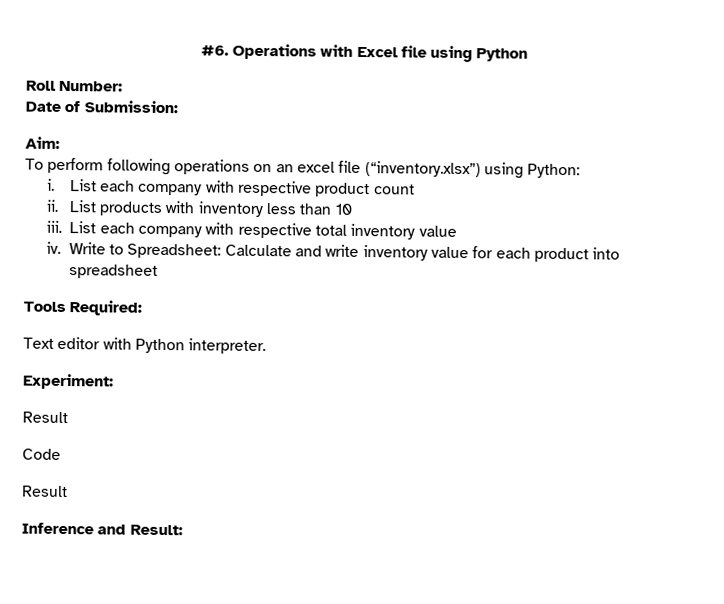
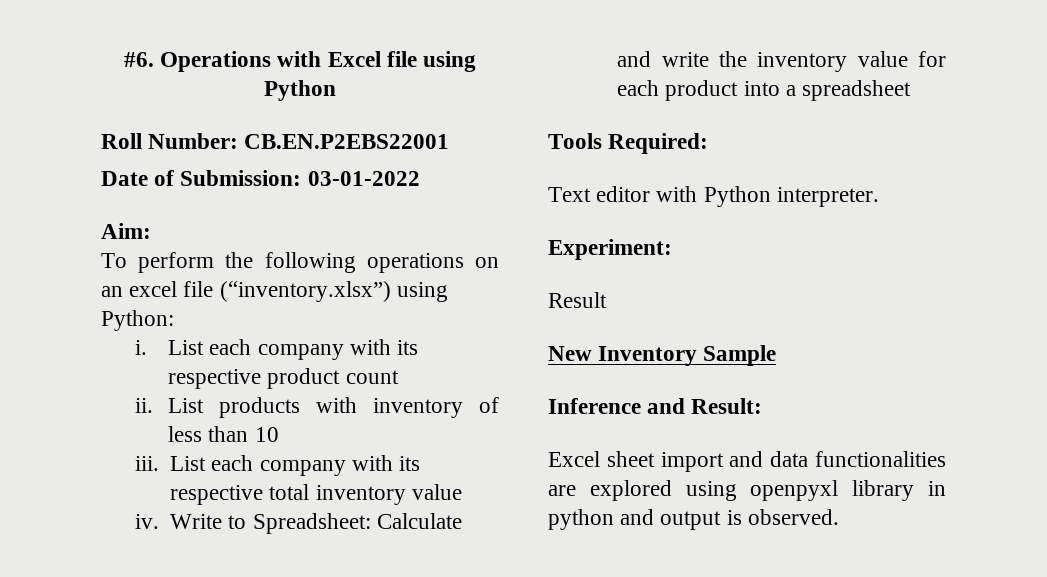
(124, 86) none -> [244,134,450,149] CB.EN.P2EBS22001
(179, 107) none -> [307,171,420,186] 03-01-2022
(104, 165) none -> [225,252,254,268] the
(235, 186) none -> [397,340,419,355] its
(264, 209) none -> [479,397,499,413] of
(235, 228) none -> [398,456,420,471] its
(360, 250) none -> [718,51,747,67] the
(621, 253) none -> [785,85,796,96] a
[22,448,61,460] [22,485,68,498] Code // Result -> [548,345,777,366] New Inventory Sample
(183, 530) none -> [548,451,946,472] [548,480,946,501] [548,509,839,530] // Excel sheet import and data functionalities are explored using openpyxl library in python and output is observed.

